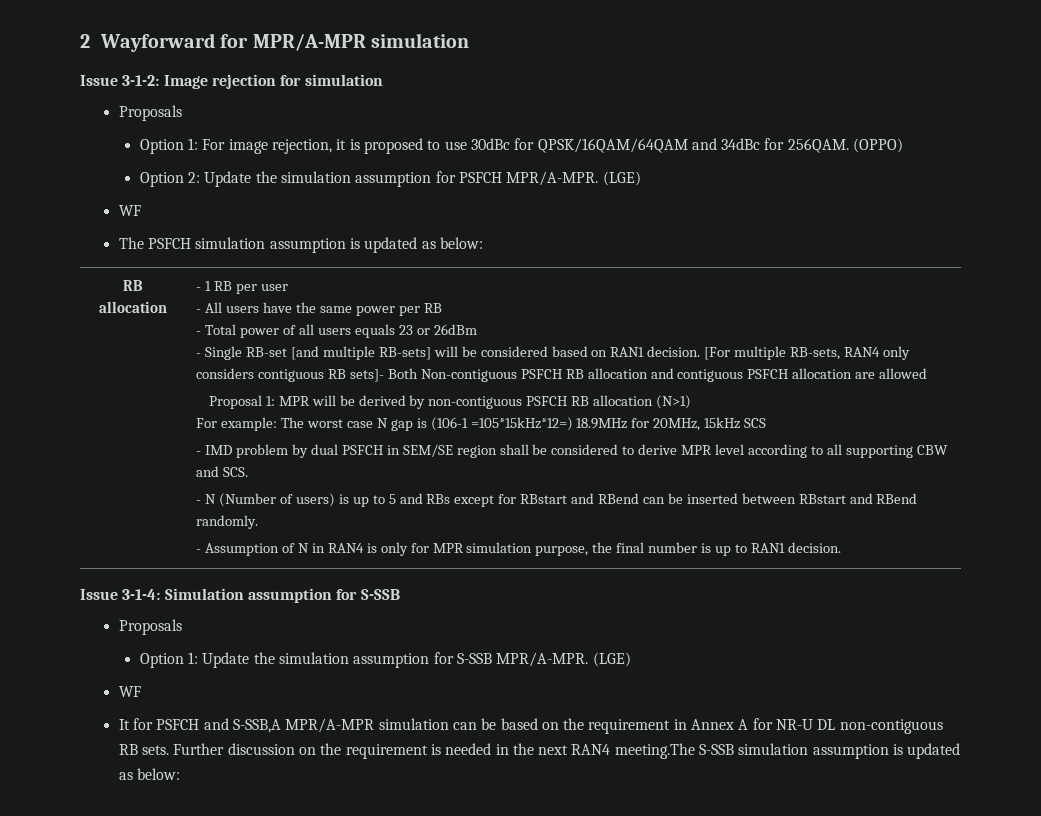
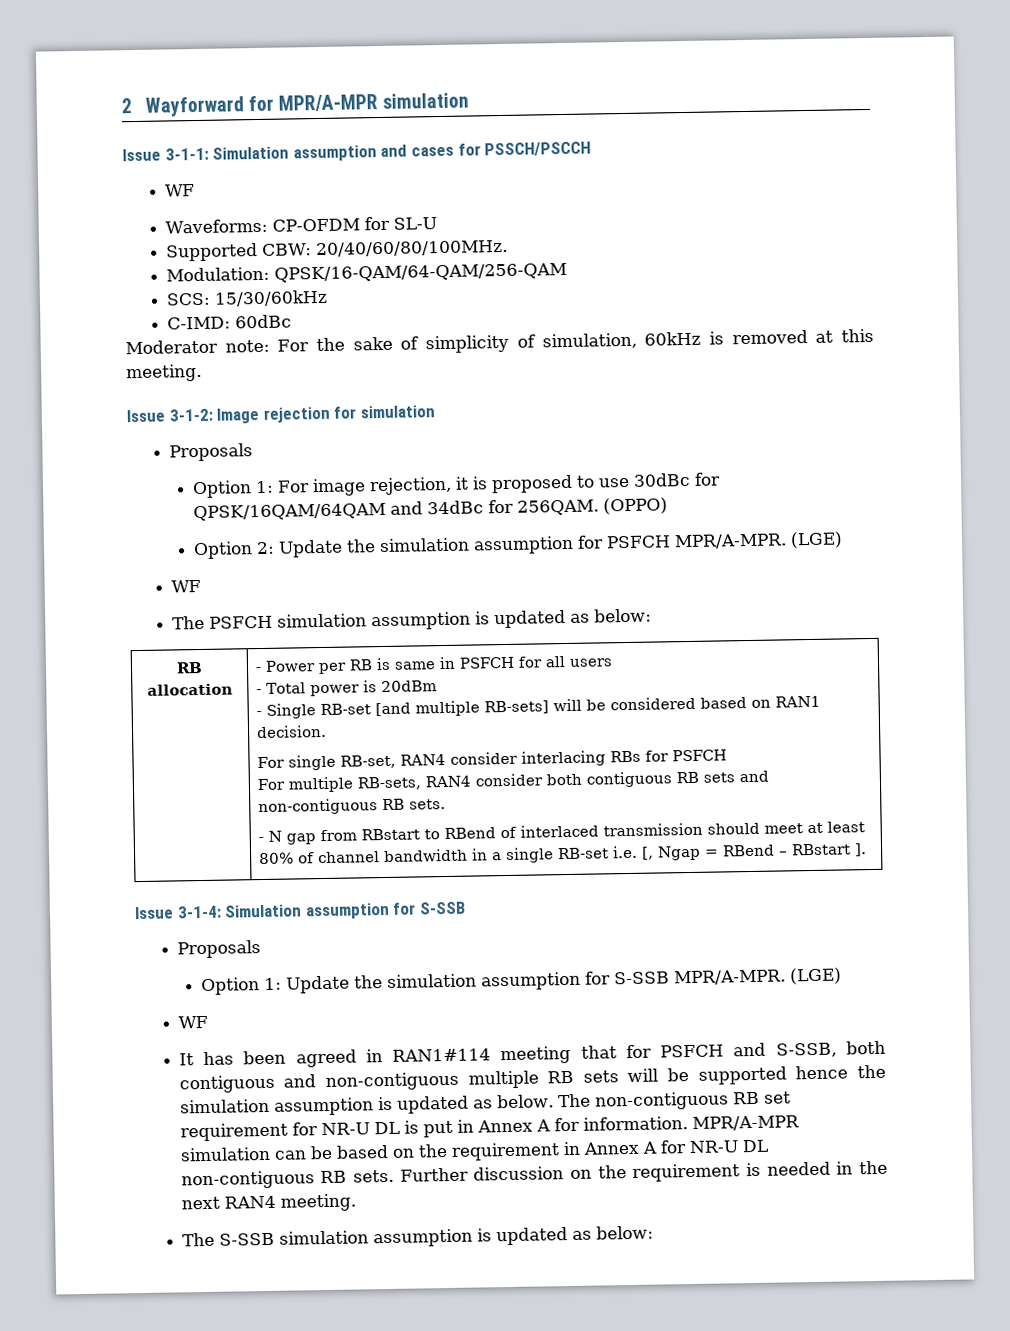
(470, 40) none -> [122,141,592,162] [164,184,195,197] [164,216,437,234] [165,239,508,262] [165,262,567,283] [165,289,328,307] [166,314,292,330] [125,328,875,355] [126,363,202,383] // Issue 3-1-1: Simulation assumption and cases for PSSCH/PSCCH // WF // Waveforms: CP-OFDM for SL-U // Supported CBW: 20/40/60/80/100MHz. // Modulation: QPSK/16-QAM/64-QAM/256-QAM // SCS: 15/30/60kHz // C-IMD: 60dBc // Moderator note: For the sake of simplicity of simulation, 60kHz is removed at this meeting.
[205,281,288,294] [196,302,442,316] [196,324,477,338] 1 RB per user // - All users have the same power per RB // - Total power of all users equals 23 or 26dBm -> [264,656,613,675] [255,680,437,697] Power per RB is same in PSFCH for all users // - Total power is 20dBm
[704,346,910,360] [196,368,928,382] [208,395,691,409] [196,417,767,431] [196,444,948,458] [196,466,249,477] [196,493,918,507] [196,515,259,529] [196,542,841,556] [For multiple RB-sets, RAN4 only considers contiguous RB sets]- Both Non-contiguous PSFCH RB allocation and contiguous PSFCH allocation are allowed // Proposal 1: MPR will be derived by non-contiguous PSFCH RB allocation (N>1) // For example: The worst case N gap is (106-1 =105*15kHz*12=) 18.9MHz for 20MHz, 15kHz SCS // - IMD problem by dual PSFCH in SEM/SE region shall be considered to derive MPR level according to all supporting CBW and SCS. // - N (Number of users) is up to 5 and RBs except for RBstart and RBend can be inserted between RBstart and RBend randomly. // - Assumption of N in RAN4 is only for MPR simulation purpose, the final number is up to RAN1 decision. -> [256,749,727,771] [256,770,769,793] [257,798,446,816] [257,821,865,845] [258,843,867,865] // For single RB-set, RAN4 consider interlacing RBs for PSFCH // For multiple RB-sets, RAN4 consider both contiguous RB sets and non-contiguous RB sets. // - N gap from RBstart to RBend of interlaced transmission should meet at least 80% of channel bandwidth in a single RB-set i.e. [, Ngap = RBend – RBstart ].
[132,718,281,733] for PSFCH and S-SSB,A -> [202,1040,886,1068] [178,1064,886,1094] [179,1091,791,1116] [179,1116,688,1142] has been agreed in RAN1#114 meeting that for PSFCH and S-SSB, both contiguous and non-contiguous multiple RB sets will be supported hence the simulation assumption is updated as below. The non-contiguous RB set requirement for NR-U DL is put in Annex A for information.
[614,743,695,759] meeting.The -> [279,1193,356,1212] [181,1232,215,1247] meeting. // The

